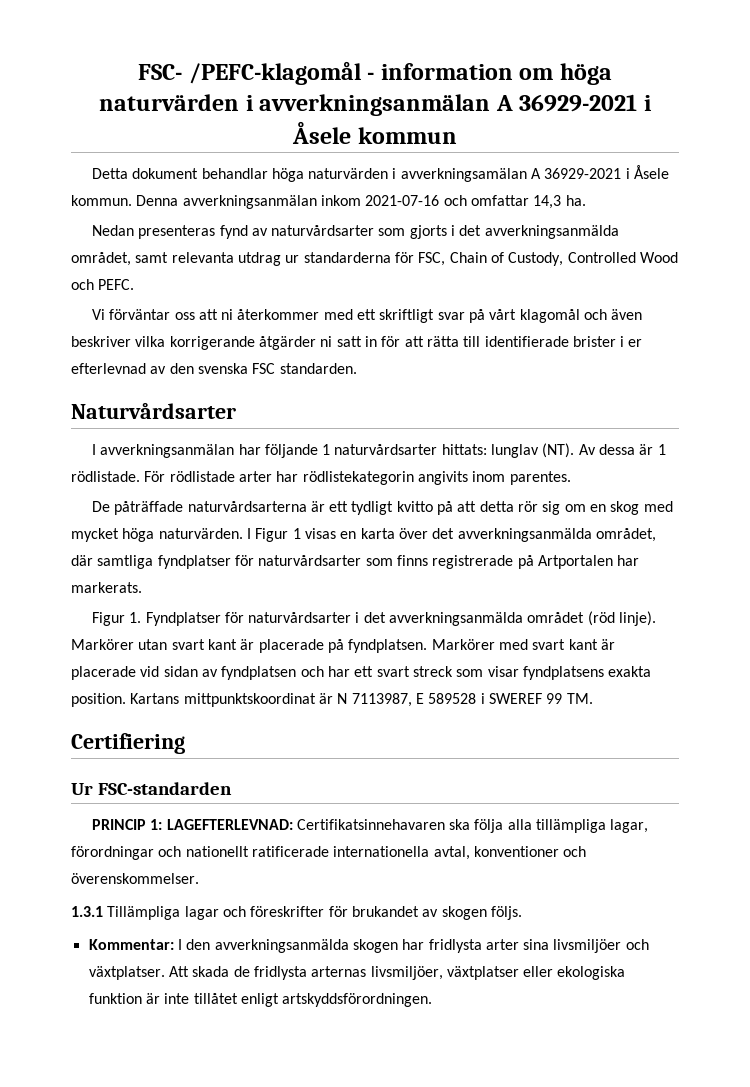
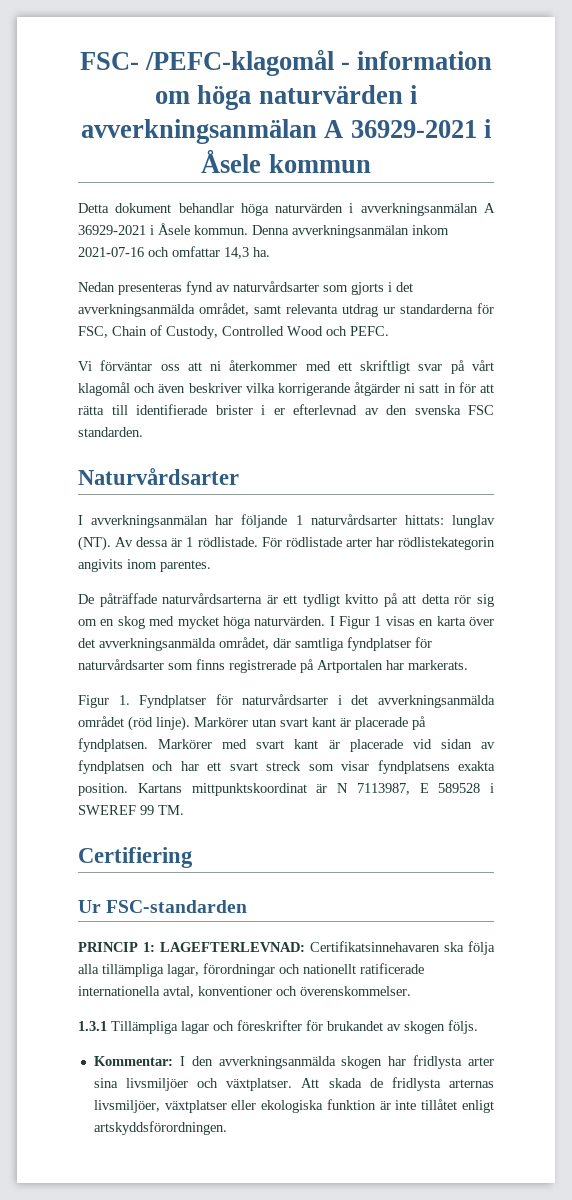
[400,168,527,182] avverkningsamälan -> [360,203,478,216] avverkningsanmälan

